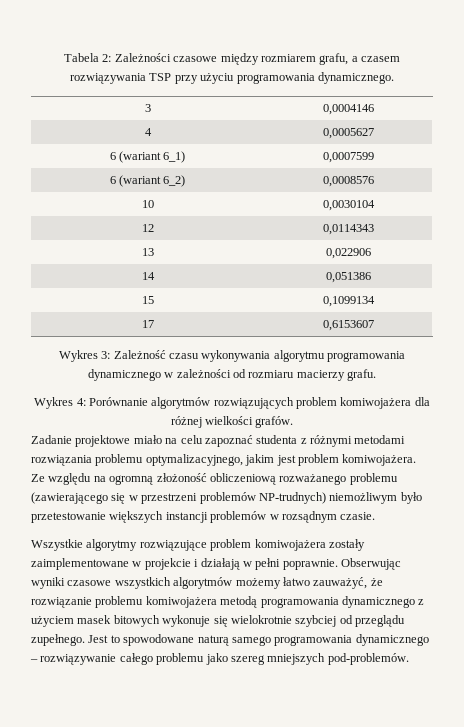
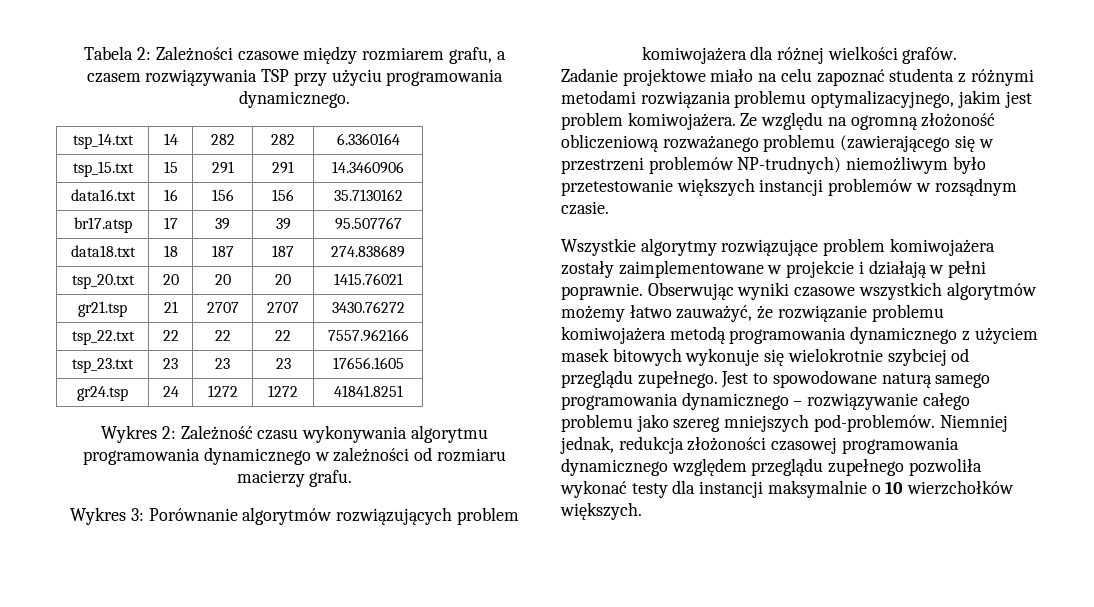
[144,104,151,112] [322,104,374,115] [144,128,152,136] [322,128,374,139] [109,151,186,163] [322,152,374,163] [109,175,186,187] [322,176,374,187] [141,200,154,208] [322,200,375,211] [141,224,154,232] [322,224,374,235] [141,248,154,256] [325,248,371,259] [141,272,155,280] [325,272,371,283] [141,296,154,304] [322,296,375,307] [141,320,154,328] [322,320,374,331] [58,350,111,362] 3 | 0,0004146 // 4 | 0,0005627 // 6 (wariant 6_1) | 0,0007599 // 6 (wariant 6_2) | 0,0008576 // 10 | 0,0030104 // 12 | 0,0114343 // 13 | 0,022906 // 14 | 0,051386 // 15 | 0,1099134 // 17 | 0,6153607 // Wykres 3: -> [72,133,134,149] [163,133,178,145] [210,134,235,145] [271,134,295,145] [336,133,400,145] [72,161,134,177] [163,161,178,173] [211,161,234,174] [272,161,294,174] [332,161,404,174] [70,189,136,201] [163,189,178,201] [211,189,234,201] [272,189,294,201] [333,189,403,201] [73,217,132,233] [163,217,178,229] [215,218,230,230] [275,218,291,230] [334,217,402,230] [70,245,136,257] [163,245,178,257] [211,245,234,257] [272,245,294,257] [331,245,405,258] [71,274,135,289] [162,274,179,285] [214,274,231,285] [275,274,291,285] [333,273,403,285] [78,301,127,317] [163,301,178,313] [206,302,239,313] [267,302,299,313] [331,301,405,313] [71,330,135,345] [162,330,179,341] [214,330,231,341] [275,330,291,341] [327,329,409,342] [72,358,134,373] [163,358,178,369] [215,358,230,369] [275,358,291,369] [332,357,404,369] [77,386,128,401] [162,386,179,397] [207,385,238,397] [268,385,298,397] [333,385,403,397] [101,425,176,443] tsp_14.txt | 14 | 282 | 282 | 6.3360164 // tsp_15.txt | 15 | 291 | 291 | 14.3460906 // data16.txt | 16 | 156 | 156 | 35.7130162 // br17.atsp | 17 | 39 | 39 | 95.507767 // data18.txt | 18 | 187 | 187 | 274.838689 // tsp_20.txt | 20 | 20 | 20 | 1415.76021 // gr21.tsp | 21 | 2707 | 2707 | 3430.76272 // tsp_22.txt | 22 | 22 | 22 | 7557.962166 // tsp_23.txt | 23 | 23 | 23 | 17656.1605 // gr24.tsp | 24 | 1272 | 1272 | 41841.8251 // Wykres 2:
[76,398,86,406] 4: -> [130,508,144,521] 3:
(409, 659) none -> [939,415,1008,432] [560,436,959,454] [561,458,982,476] [560,480,1015,498] [560,502,642,520] Niemniej jednak, redukcja złożoności czasowej programowania dynamicznego względem przeglądu zupełnego pozwoliła wykonać testy dla instancji maksymalnie o 10 wierzchołków większych.

